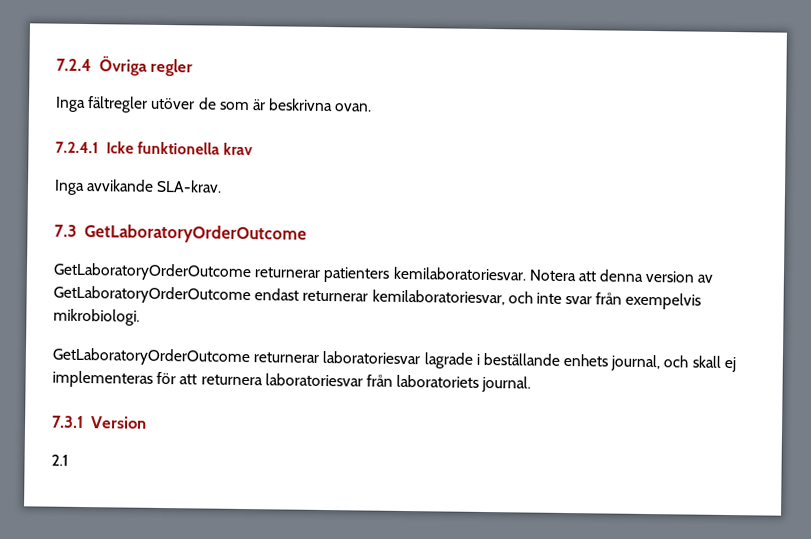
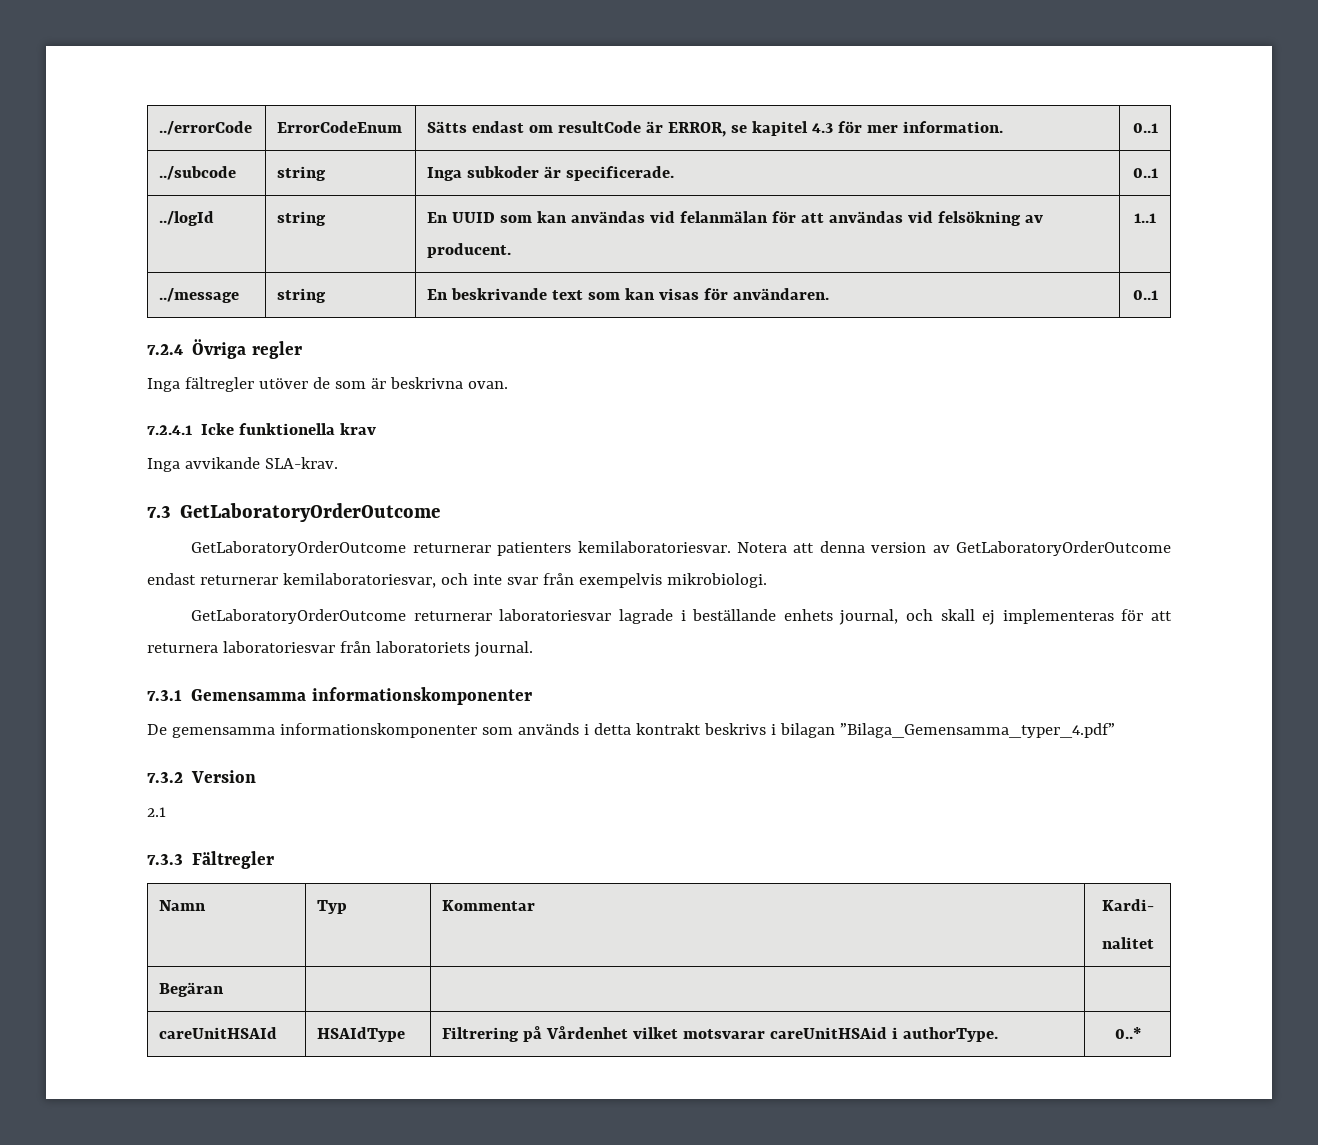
(56, 65) none -> [159,121,253,135] [277,121,403,133] [427,121,1004,137] [1132,123,1158,133] [159,166,237,180] [277,166,327,181] [427,166,675,181] [1132,168,1158,178] [159,211,215,226] [277,211,327,226] [427,211,1044,226] [427,243,512,258] [1134,213,1156,223] [159,288,240,303] [277,288,327,303] [427,288,830,300] [1132,290,1158,300] ../errorCode | ErrorCodeEnum | Sätts endast om resultCode är ERROR, se kapitel 4.3 för mer information. | 0..1 // ../subcode | string | Inga subkoder är specificerade. | 0..1 // ../logId | string | En UUID som kan användas vid felanmälan för att användas vid felsökning av producent. | 1..1 // ../message | string | En beskrivande text som kan visas för användaren. | 0..1 //
[90,416,147,429] [51,454,69,466] Version // 2.1 -> [191,687,532,705] [147,723,1115,738] [147,770,257,783] [147,807,166,817] [147,851,275,869] [159,900,207,911] [317,900,348,914] [442,900,536,911] [1101,899,1154,911] [1101,937,1154,949] [159,982,225,997] [159,1027,278,1039] [317,1027,406,1042] [442,1026,999,1042] [1114,1027,1141,1039] Gemensamma informationskomponenter // De gemensamma informationskomponenter som används i detta kontrakt beskrivs i bilagan ”Bilaga_Gemensamma_typer_4.pdf” // 7.3.2 Version // 2.1 // 7.3.3 Fältregler // Namn | Typ | Kommentar | Kardi- // nalitet // Begäran | | | // careUnitHSAId | HSAIdType | Filtrering på Vårdenhet vilket motsvarar careUnitHSAid i authorType. | 0..*

